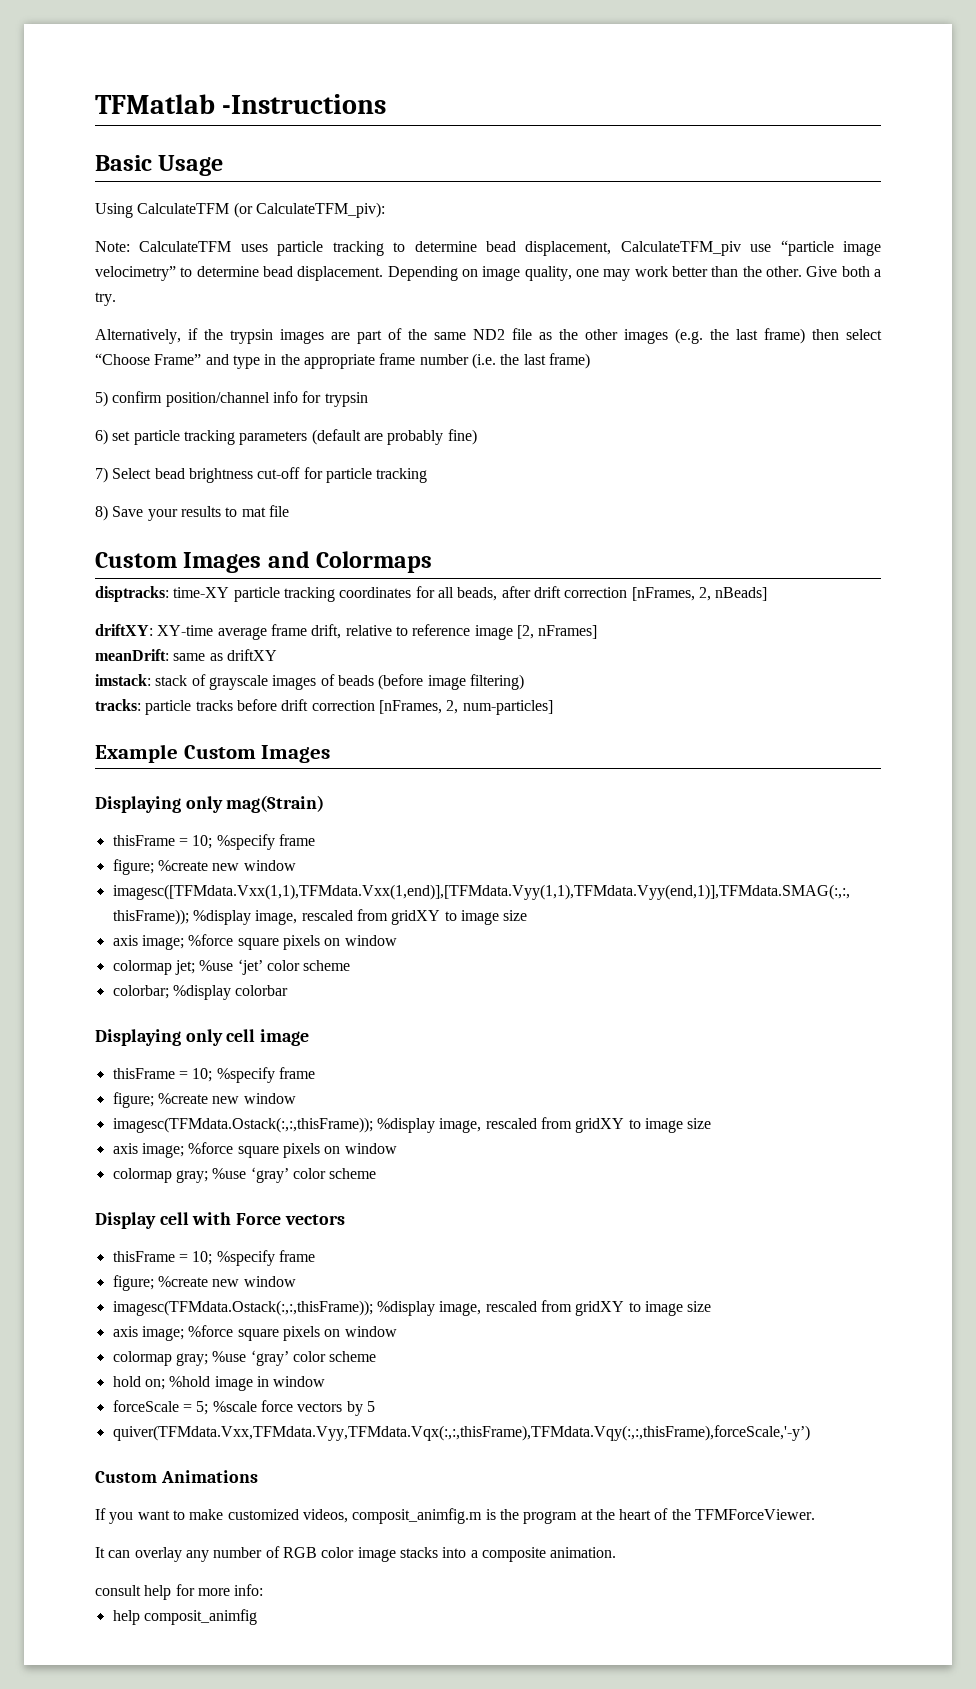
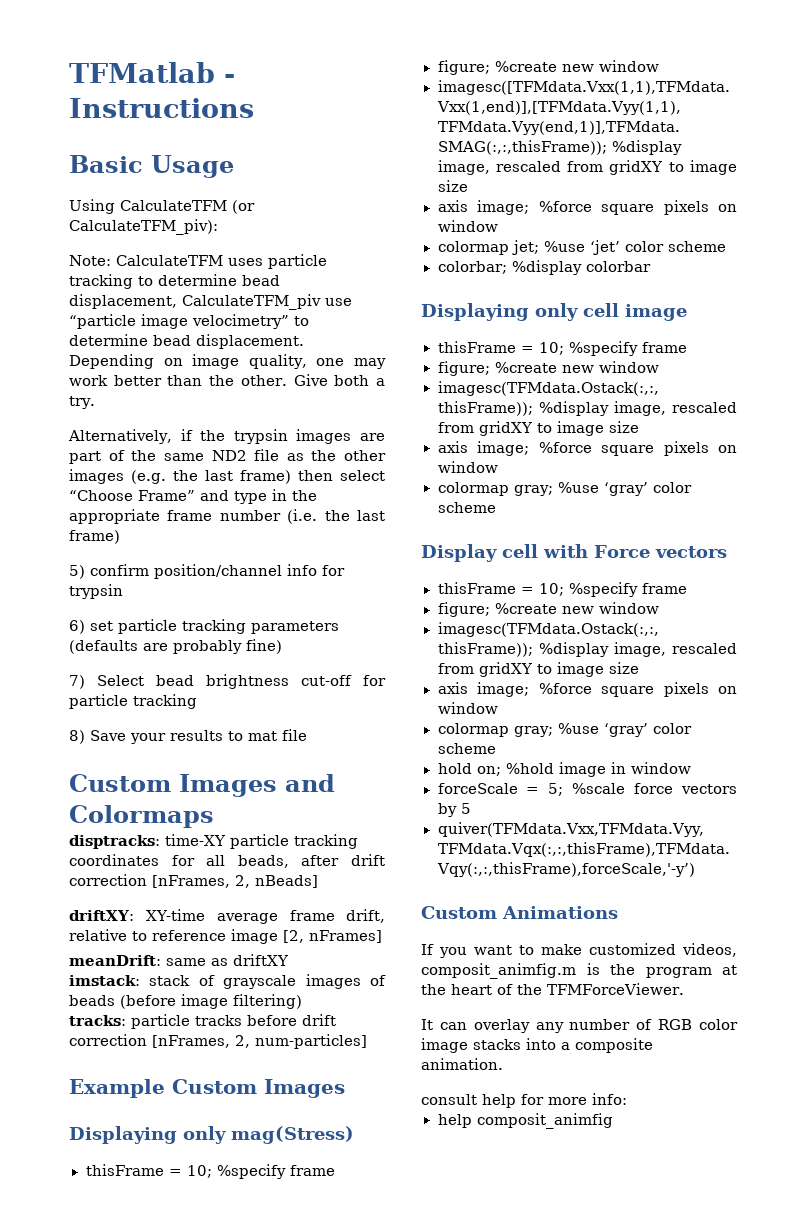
[222,94,387,114] -Instructions -> [224,74,235,83] [69,98,254,118] - Instructions
[311,429,361,445] (default -> [69,640,138,654] (defaults
[226,795,325,813] mag(Strain) -> [231,1126,354,1144] mag(Stress)

